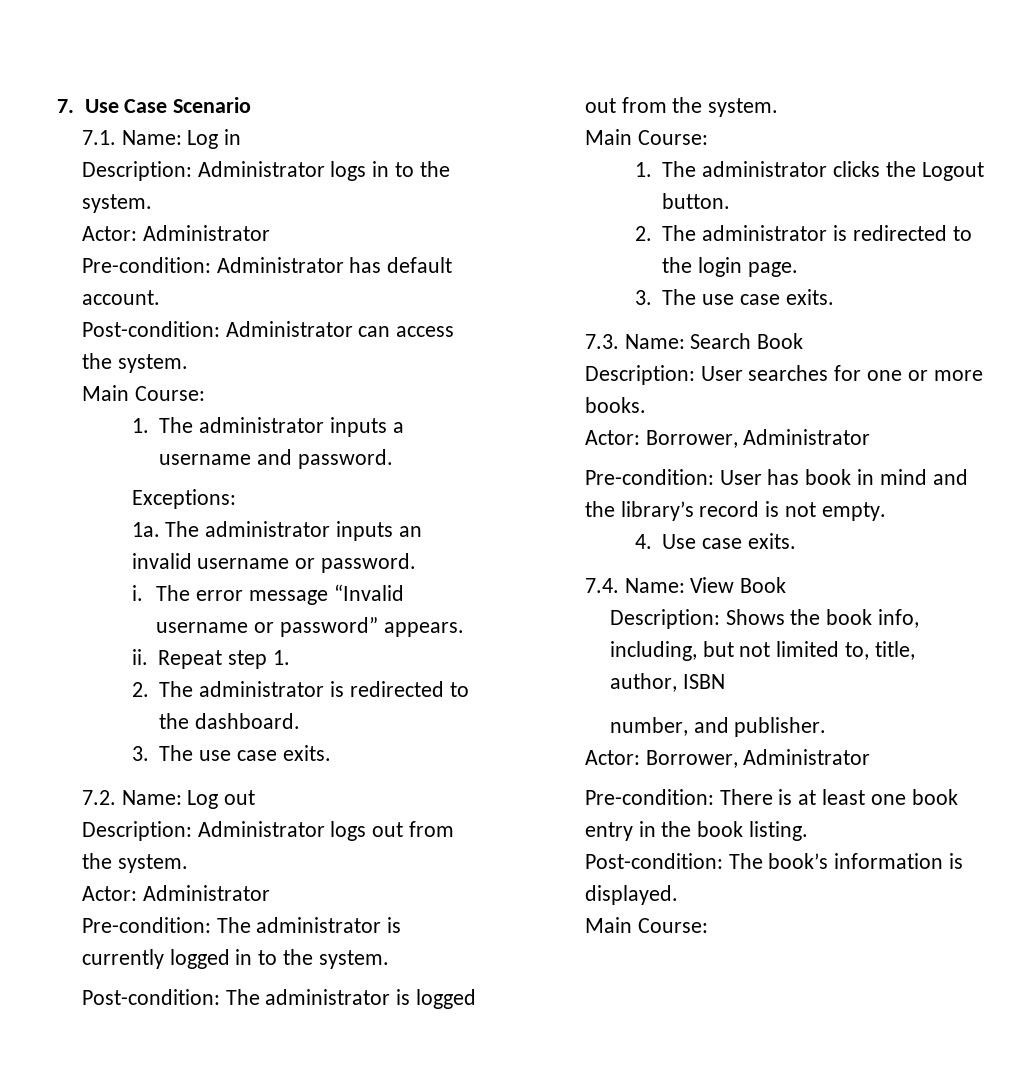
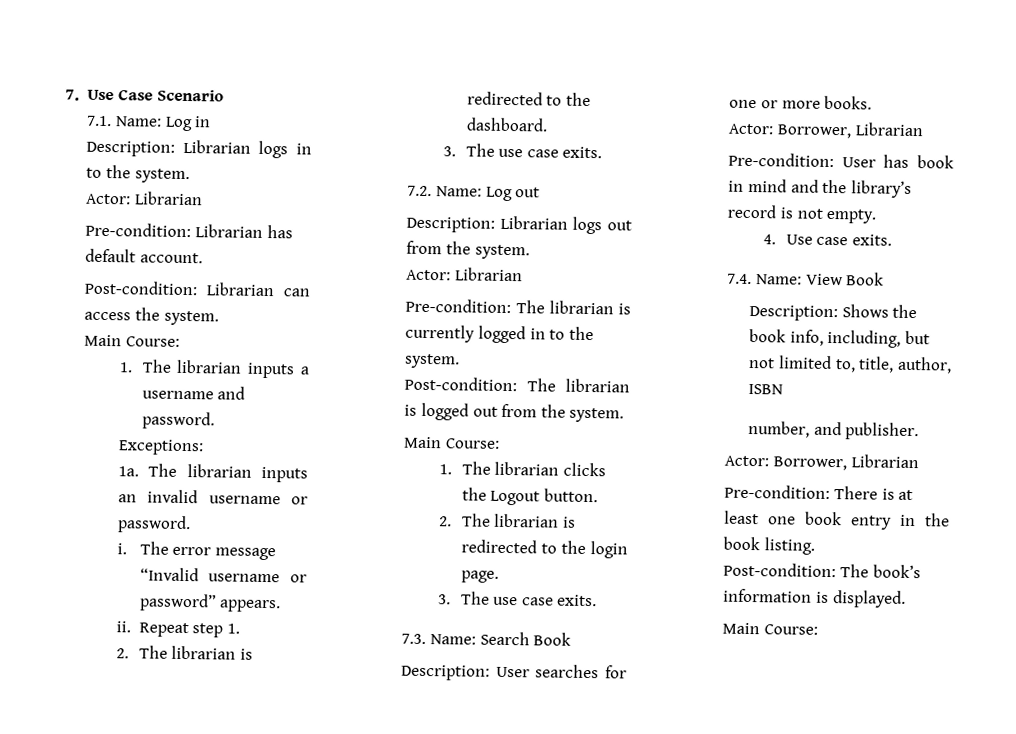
[197,161,325,177] Administrator -> [182,139,251,154] Librarian
[142,225,270,241] [81,257,344,273] Administrator // Pre-condition: Administrator -> [133,191,203,206] [85,222,263,238] Librarian // Pre-condition: Librarian
[225,321,353,337] Administrator -> [206,282,276,297] Librarian
[199,417,325,433] administrator -> [176,359,243,374] librarian
[205,521,331,537] administrator -> [186,464,252,478] librarian
[199,681,325,697] administrator -> [171,645,237,660] librarian
[197,821,325,837] Administrator -> [499,215,568,230] Librarian
[142,885,270,901] Administrator -> [454,267,523,282] Librarian
[256,917,382,933] administrator -> [548,300,614,315] librarian
[265,989,391,1005] administrator -> [565,378,630,393] librarian
[702,161,828,177] administrator -> [494,461,560,476] librarian
[702,225,828,241] administrator -> [494,513,560,528] librarian
[743,429,871,445] Administrator -> [854,122,924,137] Librarian
[743,749,871,765] Administrator -> [850,454,919,469] Librarian

